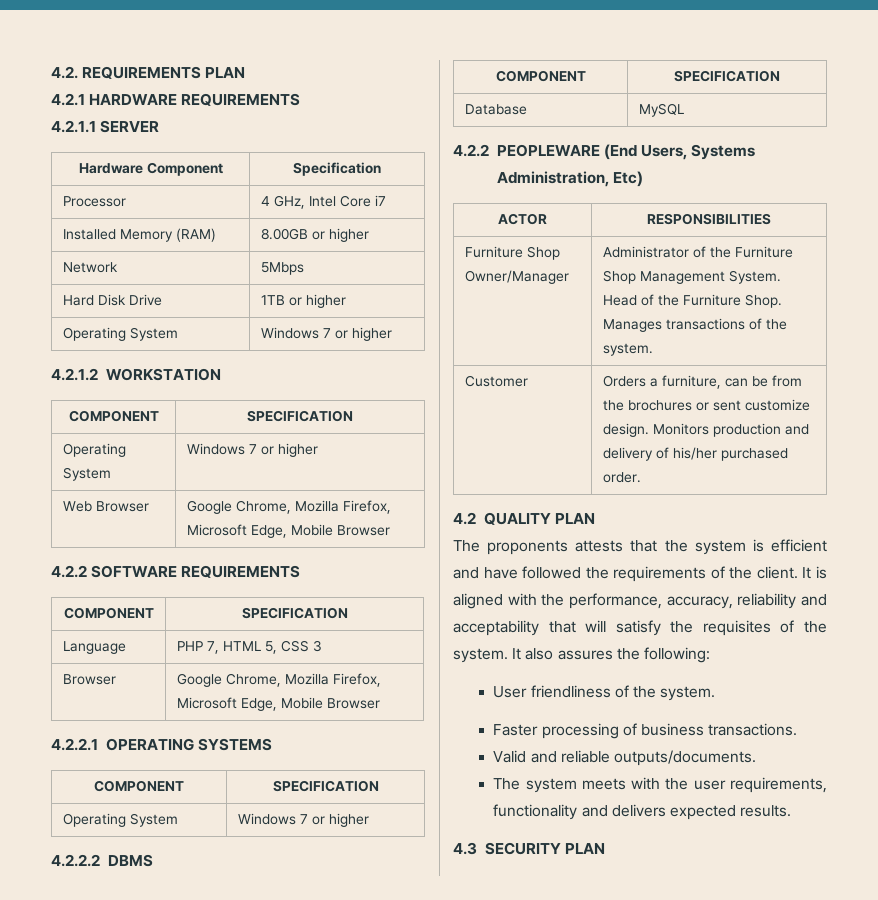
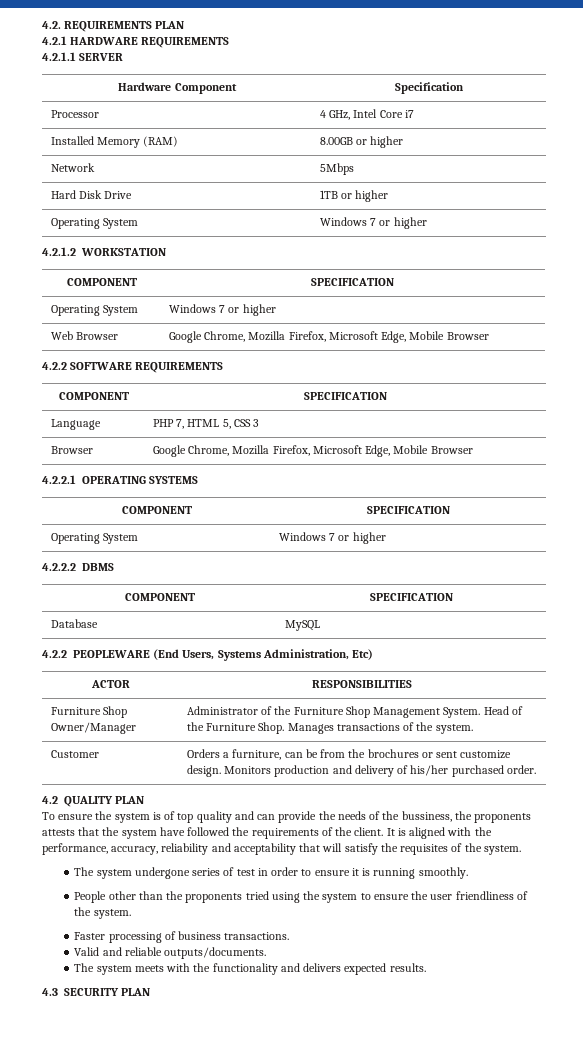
[453,540,480,552] The -> [42,811,472,823] To ensure the system is of top quality and can provide the needs of the bussiness, the
[752,539,827,552] [453,567,479,579] is efficient and -> (157, 834) none
[512,647,710,663] [493,686,528,698] It also assures the following: // User -> [74,867,468,879] [74,891,453,903] // The system undergone series of test in order to ensure it is running smoothly. // People other than the proponents tried using the system to ensure the user
[693,777,827,793] user requirements, -> (211, 967) none

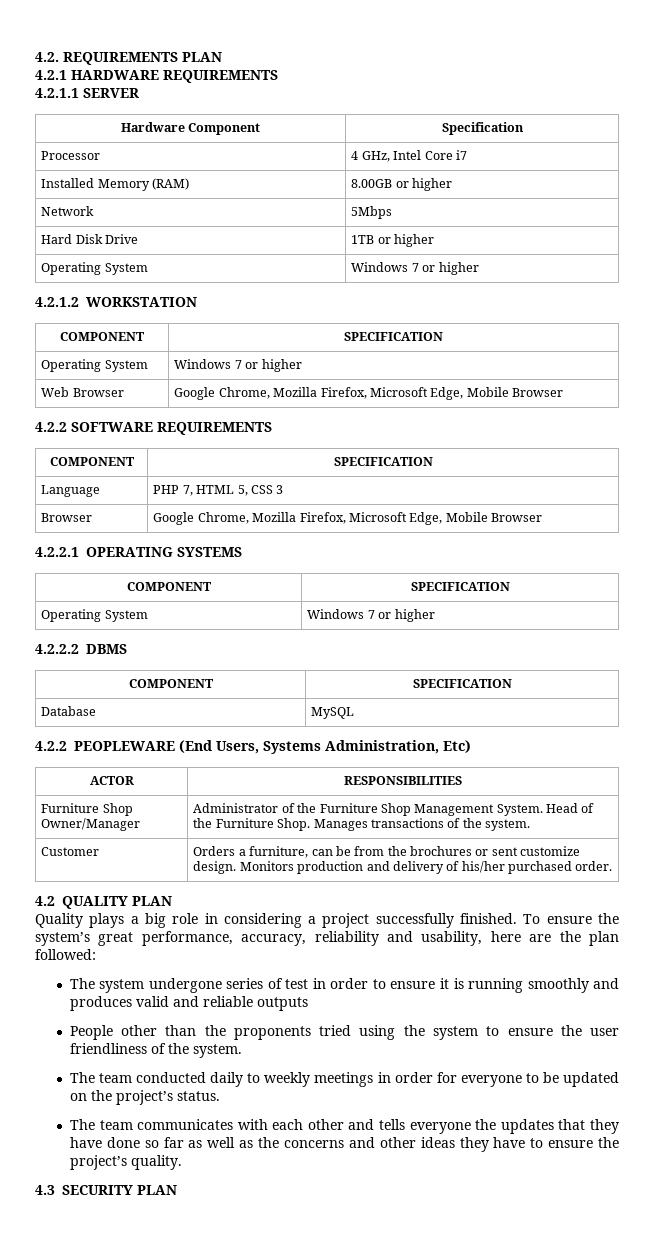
[42,811,532,823] [42,827,492,839] [42,843,521,855] To ensure the system is of top quality and can provide the needs of the bussiness, the proponents attests that the system have followed the requirements of the client. It is aligned with the performance, accuracy, reliability and acceptability that will satisfy the requisites of the system. -> [35,913,620,928] [35,931,619,946] [35,949,96,960] Quality plays a big role in considering a project successfully finished. To ensure the system’s great performance, accuracy, reliability and usability, here are the plan followed:
[418,867,468,879] smoothly. -> [527,978,619,993] [69,996,308,1011] smoothly and produces valid and reliable outputs
[74,931,290,943] [74,947,267,959] [74,963,426,975] Faster processing of business transactions. // Valid and reliable outputs/documents. // The system meets with the functionality and delivers expected results. -> [69,1072,620,1087] [69,1090,220,1105] [69,1119,620,1134] [69,1137,619,1152] [69,1155,182,1170] The team conducted daily to weekly meetings in order for everyone to be updated on the project’s status. // The team communicates with each other and tells everyone the updates that they have done so far as well as the concerns and other ideas they have to ensure the project’s quality.

